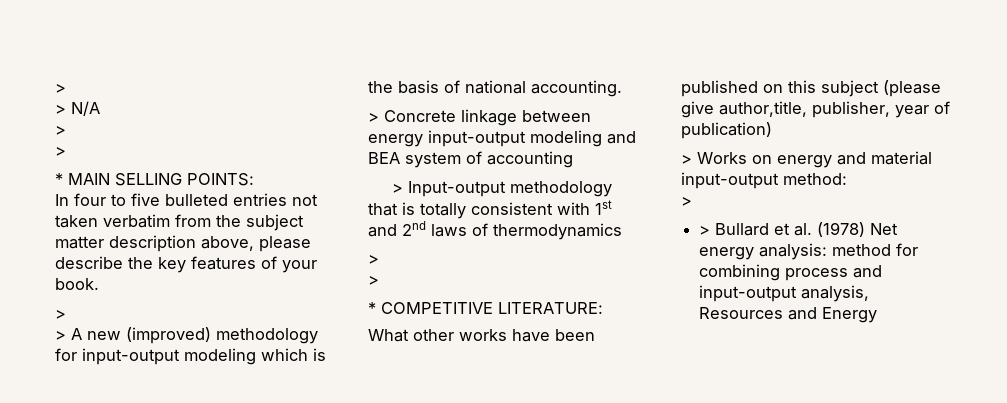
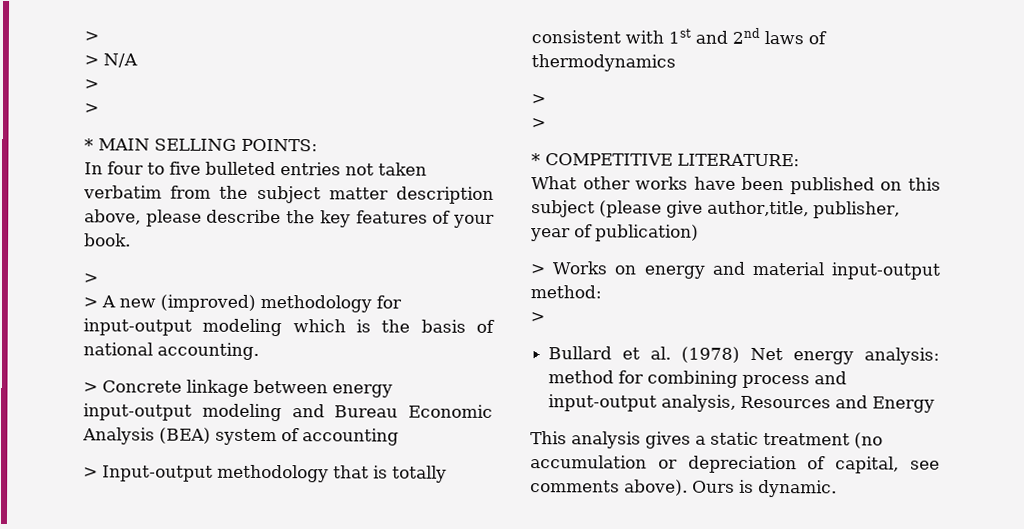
[368,152,400,164] BEA -> [334,404,493,418] [82,427,211,445] Bureau Economic Analysis (BEA)
[699,226,711,235] > -> (545, 317) none
(878, 315) none -> [530,431,883,449] [530,455,940,474] [530,479,837,498] // This analysis gives a static treatment (no accumulation or depreciation of capital, see comments above). Ours is dynamic.

